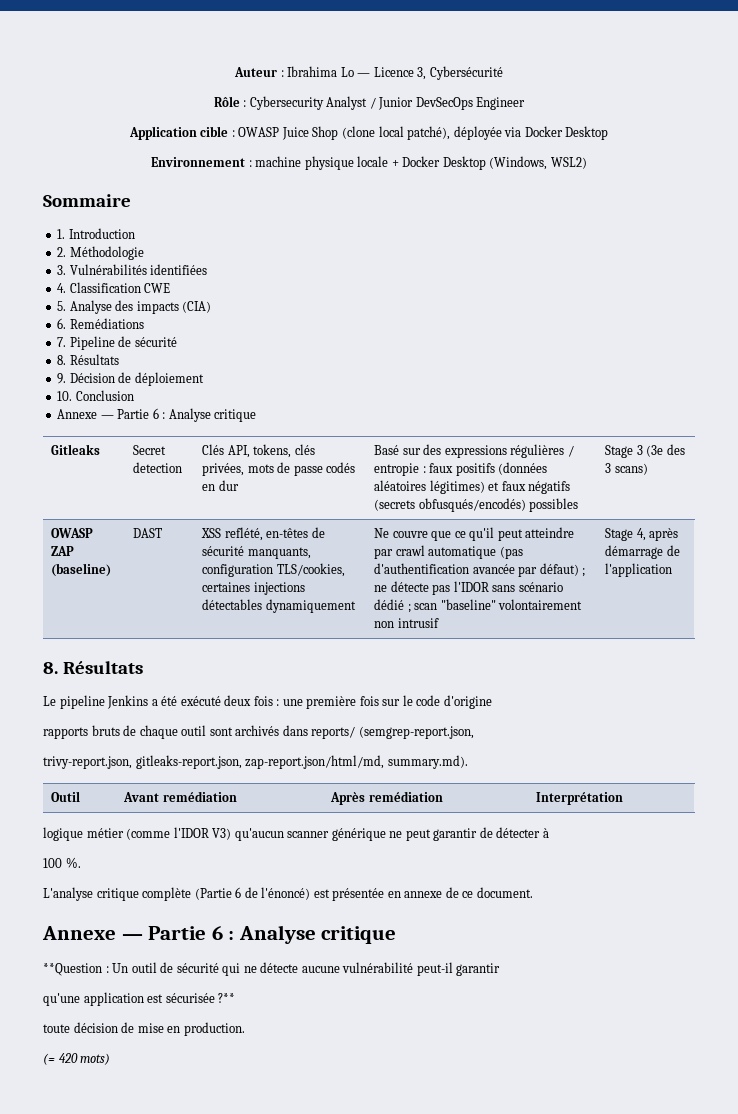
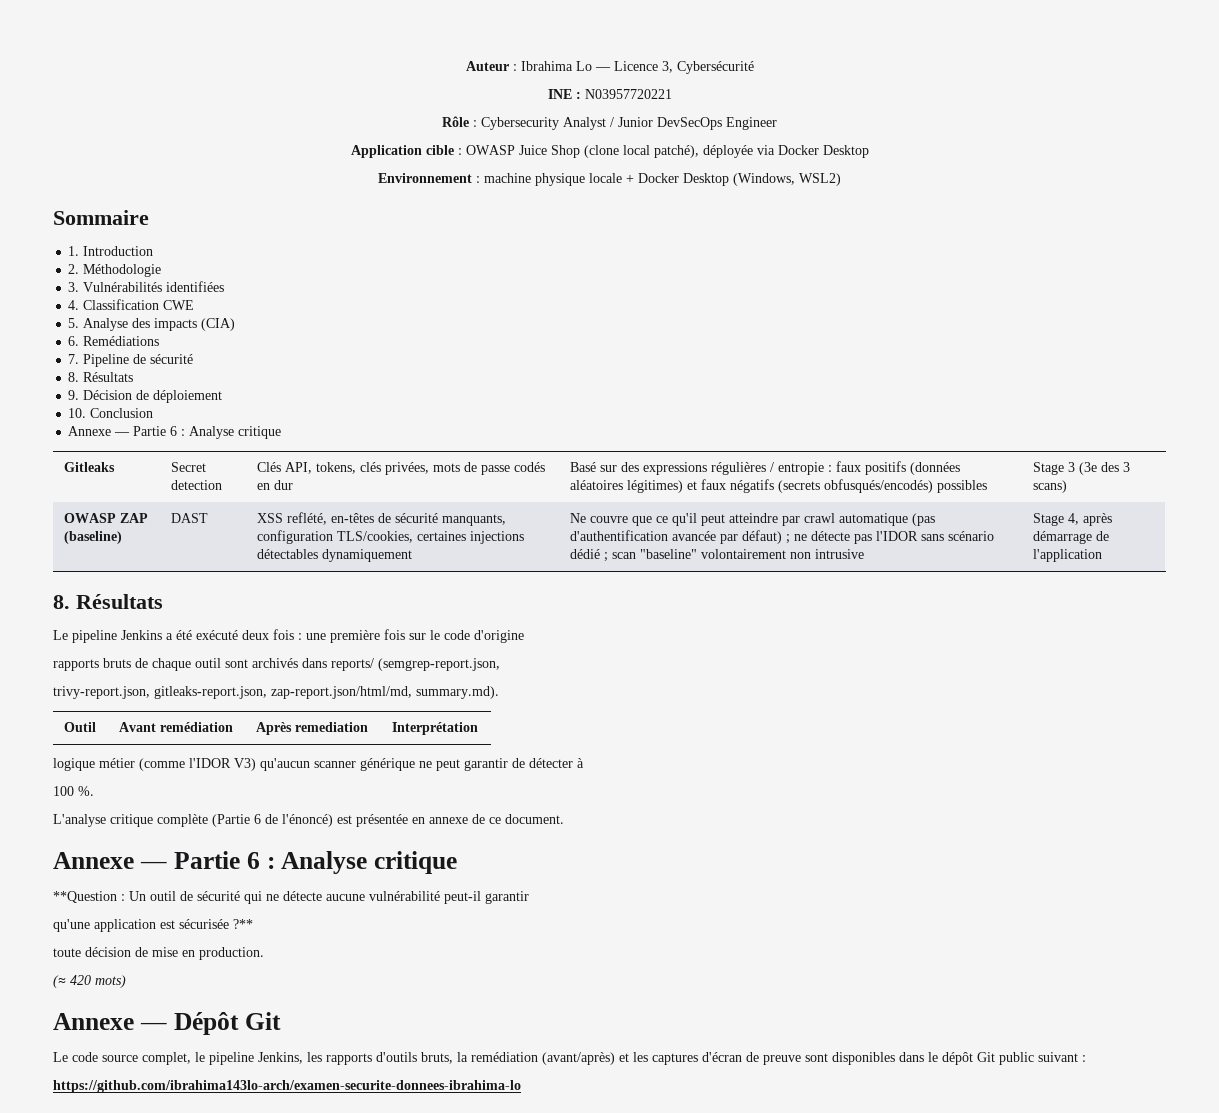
(503, 73) none -> [547,89,672,99] // INE : N03957720221
[397,618,439,628] intrusif -> [815,549,865,559] intrusive
[368,791,443,802] remédiation -> [295,722,369,732] remediation
(111, 1059) none -> [53,1012,281,1035] [53,1052,1086,1065] [53,1080,521,1093] // Annexe — Dépôt Git // Le code source complet, le pipeline Jenkins, les rapports d'outils bruts, la remédiation (avant/après) et les captures d'écran de preuve sont disponibles dans le dépôt Git public suivant : // https://github.com/ibrahima143lo-arch/examen-securite-donnees-ibrahima-lo

